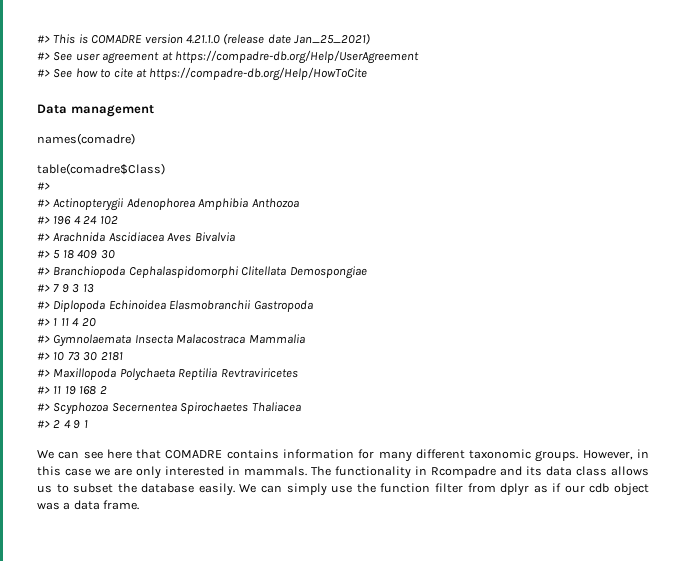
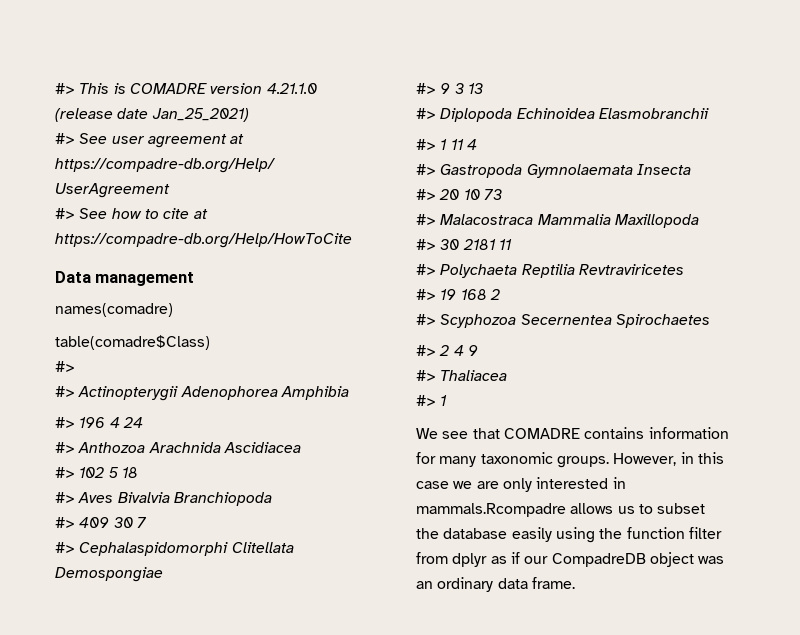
[251,198,299,208] Anthozoa -> (349, 393) none
[99,216,118,225] [37,233,50,241] 102 // #> -> [55,442,146,453] // #> Anthozoa
(164, 237) none -> [55,467,138,478] [55,492,75,503] // #> 102 5 18 // #>
[37,250,74,259] // #> 5 18 -> [173,492,272,506] [55,517,75,528] Branchiopoda // #>
[37,266,126,278] // #> Branchiopoda -> [136,517,147,528] [55,542,75,553] 7 // #>
[53,284,60,292] 7 -> (436, 88) none
[253,300,313,312] Gastropoda -> (709, 113) none
[81,318,96,327] [37,335,50,343] 20 // #> -> [416,164,523,178] // #> Gastropoda
(173, 339) none -> [416,189,502,200] [416,214,436,225] // #> 20 10 73 // #>
[37,352,80,361] // #> 10 73 -> [614,214,699,228] [416,239,436,250] Maxillopoda // #>
[37,368,117,380] // #> Maxillopoda -> [498,239,512,250] [416,264,436,275] 11 // #>
[53,386,62,394] 11 -> (436, 294) none
[251,402,301,412] Thaliacea -> (710, 321) none
(81, 424) none -> [416,370,508,381] [416,395,436,406] // #> Thaliacea // #>
[58,449,132,459] can see here -> [442,431,469,439] see
[415,449,465,459] different -> (477, 461) none
[244,466,607,479] mammals. The functionality in Rcompadre and its data class -> [416,503,566,517] mammals.Rcompadre
[198,483,353,496] easily. We can simply use -> [511,527,595,543] easily using
[589,483,610,493] cdb -> [551,553,646,567] CompadreDB
[63,502,71,510] a -> [416,577,494,592] an ordinary

